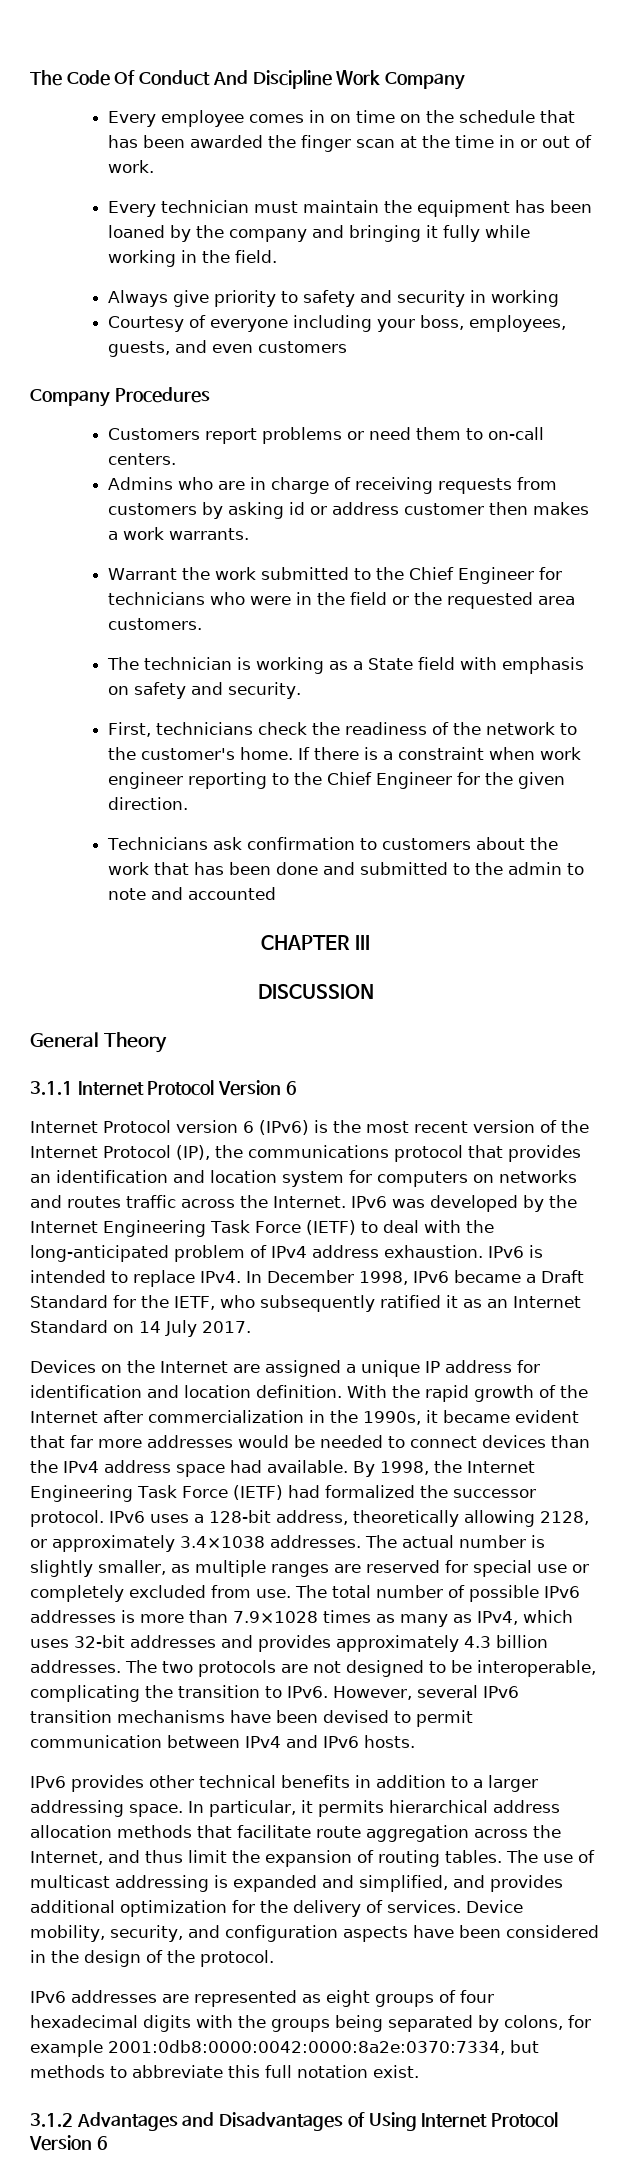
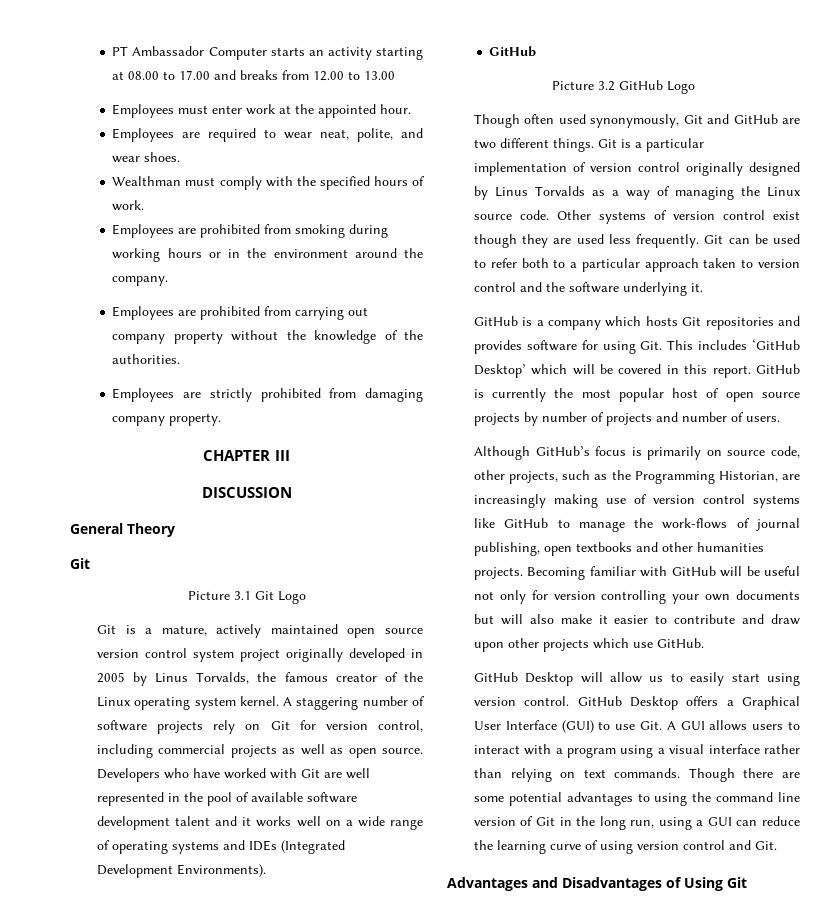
[30,70,466,90] [108,110,576,127] [108,135,593,152] [108,160,155,173] [108,200,593,217] [108,225,531,242] [108,250,278,267] [108,290,560,307] [108,315,567,332] [108,340,348,357] [30,387,210,407] [108,427,545,444] [108,453,177,465] [108,477,558,494] [108,502,590,519] [108,527,250,540] [108,567,563,584] [108,592,576,609] [108,618,203,630] [107,657,585,674] [108,682,302,699] [108,722,578,737] [108,747,582,760] [108,772,566,789] [108,797,189,810] [107,837,559,850] [108,862,585,875] [108,887,277,900] The Code Of Conduct And Discipline Work Company // Every employee comes in on time on the schedule that has been awarded the finger scan at the time in or out of work. // Every technician must maintain the equipment has been loaned by the company and bringing it fully while working in the field. // Always give priority to safety and security in working // Courtesy of everyone including your boss, employees, guests, and even customers // Company Procedures // Customers report problems or need them to on-call centers. // Admins who are in charge of receiving requests from customers by asking id or address customer then makes a work warrants. // Warrant the work submitted to the Chief Engineer for technicians who were in the field or the requested area customers. // The technician is working as a State field with emphasis on safety and security. // First, technicians check the readiness of the network to the customer's home. If there is a constraint when work engineer reporting to the Chief Engineer for the given direction. // Technicians ask confirmation to customers about the work that has been done and submitted to the admin to note and accounted -> [112,46,423,60] [112,70,396,81] [112,104,412,118] [112,128,423,142] [112,152,181,163] [112,176,425,190] [112,200,145,211] [112,224,389,238] [112,248,424,262] [112,276,169,286] [112,306,369,320] [112,330,423,344] [112,354,181,364] [112,388,423,402] [112,413,222,426] PT Ambassador Computer starts an activity starting at 08.00 to 17.00 and breaks from 12.00 to 13.00 // Employees must enter work at the appointed hour. // Employees are required to wear neat, polite, and wear shoes. // Wealthman must comply with the specified hours of work. // Employees are prohibited from smoking during working hours or in the environment around the company. // Employees are prohibited from carrying out company property without the knowledge of the authorities. // Employees are strictly prohibited from damaging company property.
[30,1080,297,1096] [30,1120,589,1135] [30,1145,581,1162] [30,1170,577,1187] [30,1195,577,1212] [30,1220,494,1237] [30,1245,543,1262] [30,1270,584,1287] [30,1295,581,1312] [30,1320,251,1337] [30,1360,540,1377] [30,1385,588,1402] [30,1410,579,1425] [30,1435,590,1448] [30,1460,535,1477] [30,1485,536,1502] [30,1510,589,1527] [30,1535,545,1552] [30,1560,589,1577] [30,1585,580,1602] [30,1610,573,1627] [30,1635,548,1652] [30,1660,596,1677] [30,1685,519,1702] [30,1710,473,1727] [30,1735,415,1748] [30,1775,538,1792] [30,1800,560,1817] [30,1825,561,1842] [30,1850,595,1867] [30,1875,563,1892] [30,1900,523,1917] [30,1925,599,1942] [30,1950,274,1967] [30,1990,494,2007] [30,2015,591,2032] [30,2040,539,2057] [30,2065,419,2078] [30,2113,73,2127] 3.1.1 Internet Protocol Version 6 // Internet Protocol version 6 (IPv6) is the most recent version of the Internet Protocol (IP), the communications protocol that provides an identification and location system for computers on networks and routes traffic across the Internet. IPv6 was developed by the Internet Engineering Task Force (IETF) to deal with the long-anticipated problem of IPv4 address exhaustion. IPv6 is intended to replace IPv4. In December 1998, IPv6 became a Draft Standard for the IETF, who subsequently ratified it as an Internet Standard on 14 July 2017. // Devices on the Internet are assigned a unique IP address for identification and location definition. With the rapid growth of the Internet after commercialization in the 1990s, it became evident that far more addresses would be needed to connect devices than the IPv4 address space had available. By 1998, the Internet Engineering Task Force (IETF) had formalized the successor protocol. IPv6 uses a 128-bit address, theoretically allowing 2128, or approximately 3.4×1038 addresses. The actual number is slightly smaller, as multiple ranges are reserved for special use or completely excluded from use. The total number of possible IPv6 addresses is more than 7.9×1028 times as many as IPv4, which uses 32-bit addresses and provides approximately 4.3 billion addresses. The two protocols are not designed to be interoperable, complicating the transition to IPv6. However, several IPv6 transition mechanisms have been devised to permit communication between IPv4 and IPv6 hosts. // IPv6 provides other technical benefits in addition to a larger addressing space. In particular, it permits hierarchical address allocation methods that facilitate route aggregation across the Internet, and thus limit the expansion of routing tables. The use of multicast addressing is expanded and simplified, and provides additional optimization for the delivery of services. Device mobility, security, and configuration aspects have been considered in the design of the protocol. // IPv6 addresses are represented as eight groups of four hexadecimal digits with the groups being separated by colons, for example 2001:0db8:0000:0042:0000:8a2e:0370:7334, but methods to abbreviate this full notation exist. // 3.1.2 -> [70,558,90,569] [187,591,306,604] [96,624,423,638] [96,648,423,662] [96,672,423,686] [96,696,425,710] [96,720,424,734] [96,744,423,758] [96,768,370,782] [96,792,357,806] [96,816,424,830] [96,840,345,854] [96,864,266,878] [489,46,537,57] [552,80,695,94] [473,114,800,128] [473,138,704,152] [473,162,800,176] [473,186,801,200] [473,210,800,224] [473,234,800,248] [473,258,800,272] [473,282,703,296] [473,316,800,330] [473,339,800,354] [473,364,800,378] [473,388,800,402] [473,412,780,426] [473,446,800,460] [473,470,800,484] [473,494,800,508] [473,518,800,532] [473,542,764,556] [473,566,800,580] [473,590,800,604] [473,614,800,625] [473,638,704,652] [473,672,800,686] [473,696,800,710] [473,720,800,733] [473,744,800,758] [473,768,800,782] [473,792,800,806] [473,816,800,830] [473,840,777,854] Git // Picture 3.1 Git Logo // Git is a mature, actively maintained open source version control system project originally developed in 2005 by Linus Torvalds, the famous creator of the Linux operating system kernel. A staggering number of software projects rely on Git for version control, including commercial projects as well as open source. Developers who have worked with Git are well represented in the pool of available software development talent and it works well on a wide range of operating systems and IDEs (Integrated Development Environments). // GitHub // Picture 3.2 GitHub Logo // Though often used synonymously, Git and GitHub are two different things. Git is a particular implementation of version control originally designed by Linus Torvalds as a way of managing the Linux source code. Other systems of version control exist though they are used less frequently. Git can be used to refer both to a particular approach taken to version control and the software underlying it. // GitHub is a company which hosts Git repositories and provides software for using Git. This includes ‘GitHub Desktop’ which will be covered in this report. GitHub is currently the most popular host of open source projects by number of projects and number of users. // Although GitHub’s focus is primarily on source code, other projects, such as the Programming Historian, are increasingly making use of version control systems like GitHub to manage the work-flows of journal publishing, open textbooks and other humanities projects. Becoming familiar with GitHub will be useful not only for version controlling your own documents but will also make it easier to contribute and draw upon other projects which use GitHub. // GitHub Desktop will allow us to easily start using version control. GitHub Desktop offers a Graphical User Interface (GUI) to use Git. A GUI allows users to interact with a program using a visual interface rather than relying on text commands. Though there are some potential advantages to using the command line version of Git in the long run, using a GUI can reduce the learning curve of using version control and Git. //
[421,2112,559,2128] [29,2135,108,2151] Internet Protocol Version 6 -> [727,877,747,888] Git

